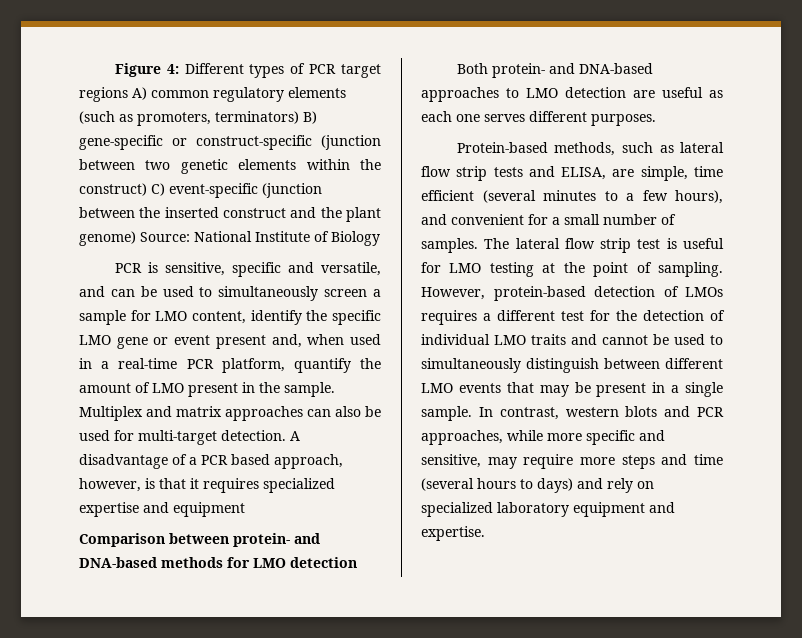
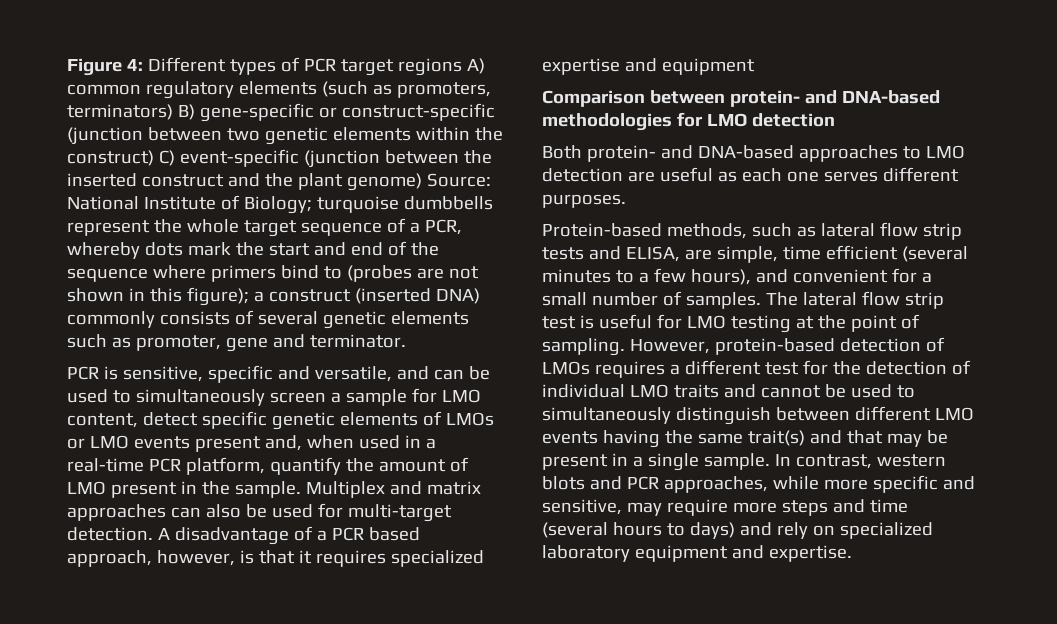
[331,231,380,246] Biology -> [243,196,493,214] [67,218,462,237] [67,241,439,259] [67,265,479,282] [67,287,480,306] [67,310,469,329] [67,334,406,352] Biology; turquoise dumbbells represent the whole target sequence of a PCR, whereby dots mark the start and end of the sequence where primers bind to (probes are not shown in this figure); a construct (inserted DNA) commonly consists of several genetic elements such as promoter, gene and terminator.
[250,310,381,325] [79,335,211,349] identify the specific LMO gene or event -> [142,411,494,430] [67,435,190,449] detect specific genetic elements of LMOs or LMO events
[161,557,223,568] methods -> [542,113,672,131] methodologies
(501, 388) none -> [602,430,842,448] having the same trait(s) and

